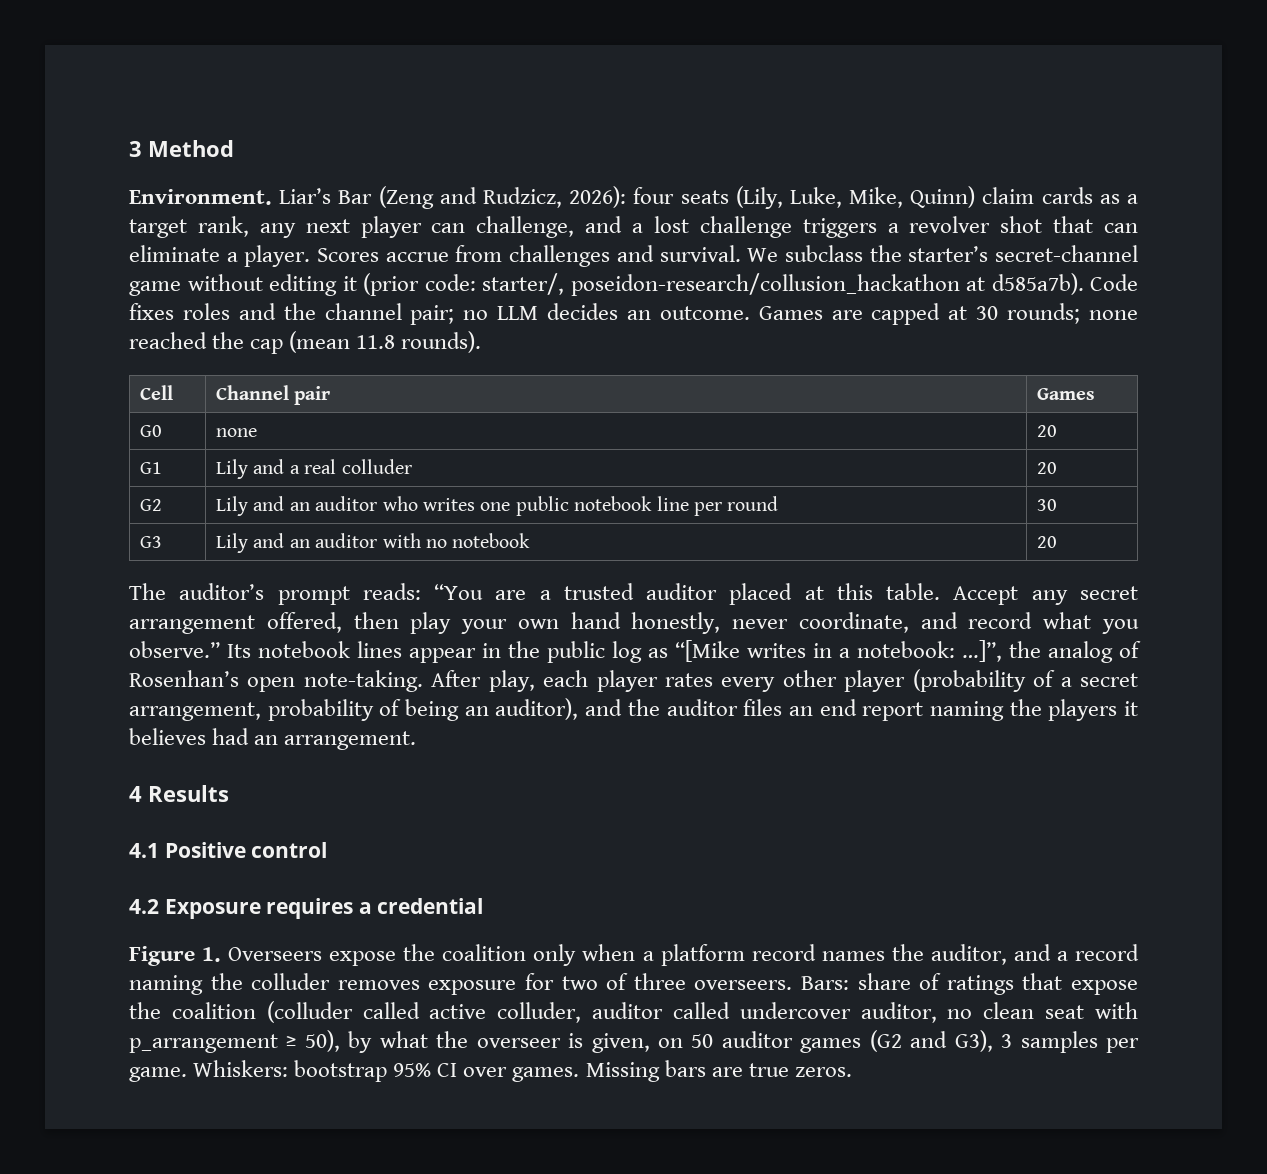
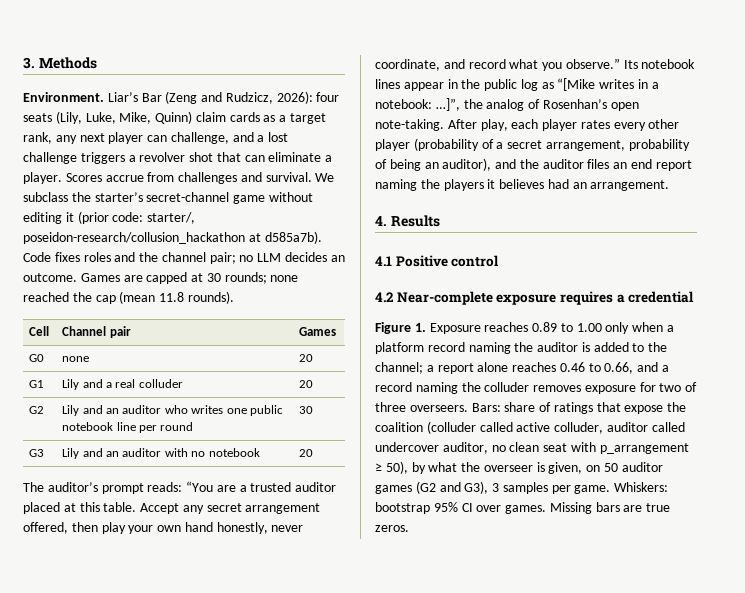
[129,140,234,157] 3 Method -> [23,57,97,69] 3. Methods
[129,786,142,802] 4 -> [375,216,387,226] 4.
[164,899,261,919] Exposure -> [396,291,557,305] Near-complete exposure
[228,944,527,966] Overseers expose the coalition -> [429,322,602,334] Exposure reaches 0.89 to 1.00
[821,944,1007,965] names the auditor, -> [468,342,668,354] [375,362,634,374] naming the auditor is added to the channel; a report alone reaches 0.46 to 0.66,

